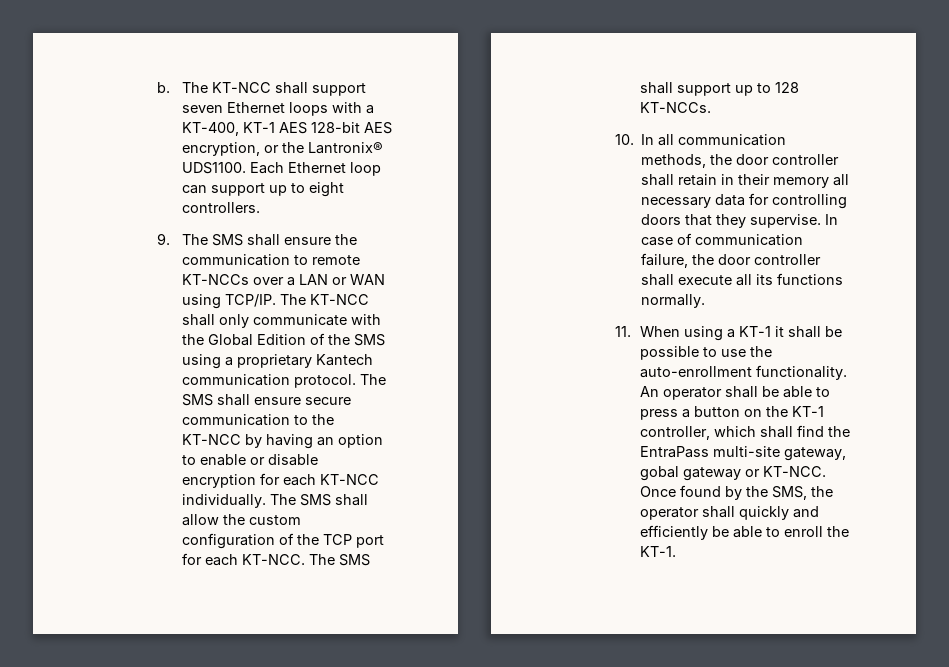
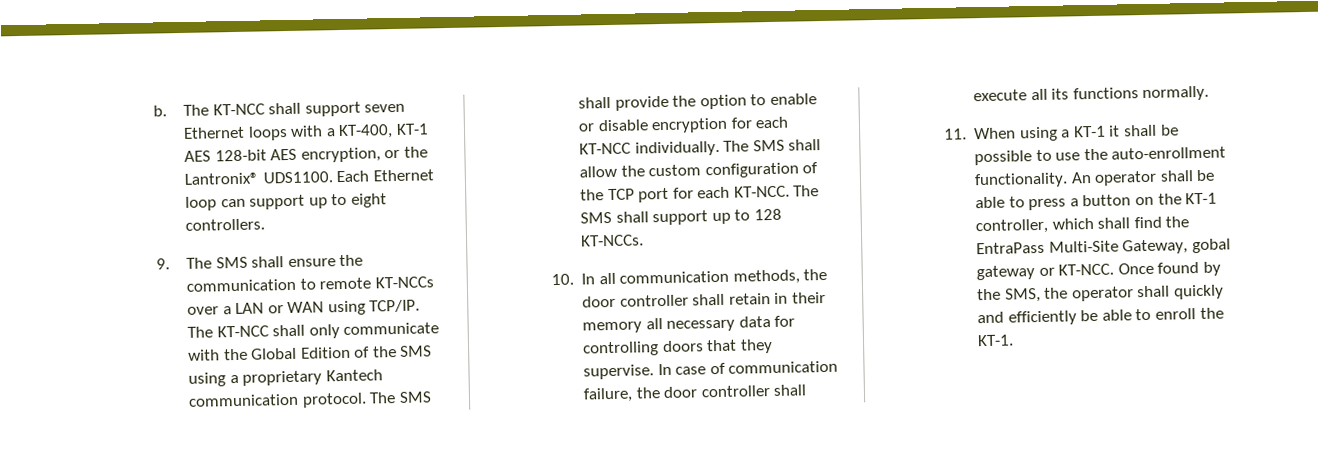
[254,397,352,405] [182,414,335,426] [182,434,335,449] ensure secure communication to the KT-NCC by having an -> [614,95,697,111] provide the
[713,446,847,461] multi-site gateway, -> [1048,239,1189,255] Multi-Site Gateway,

